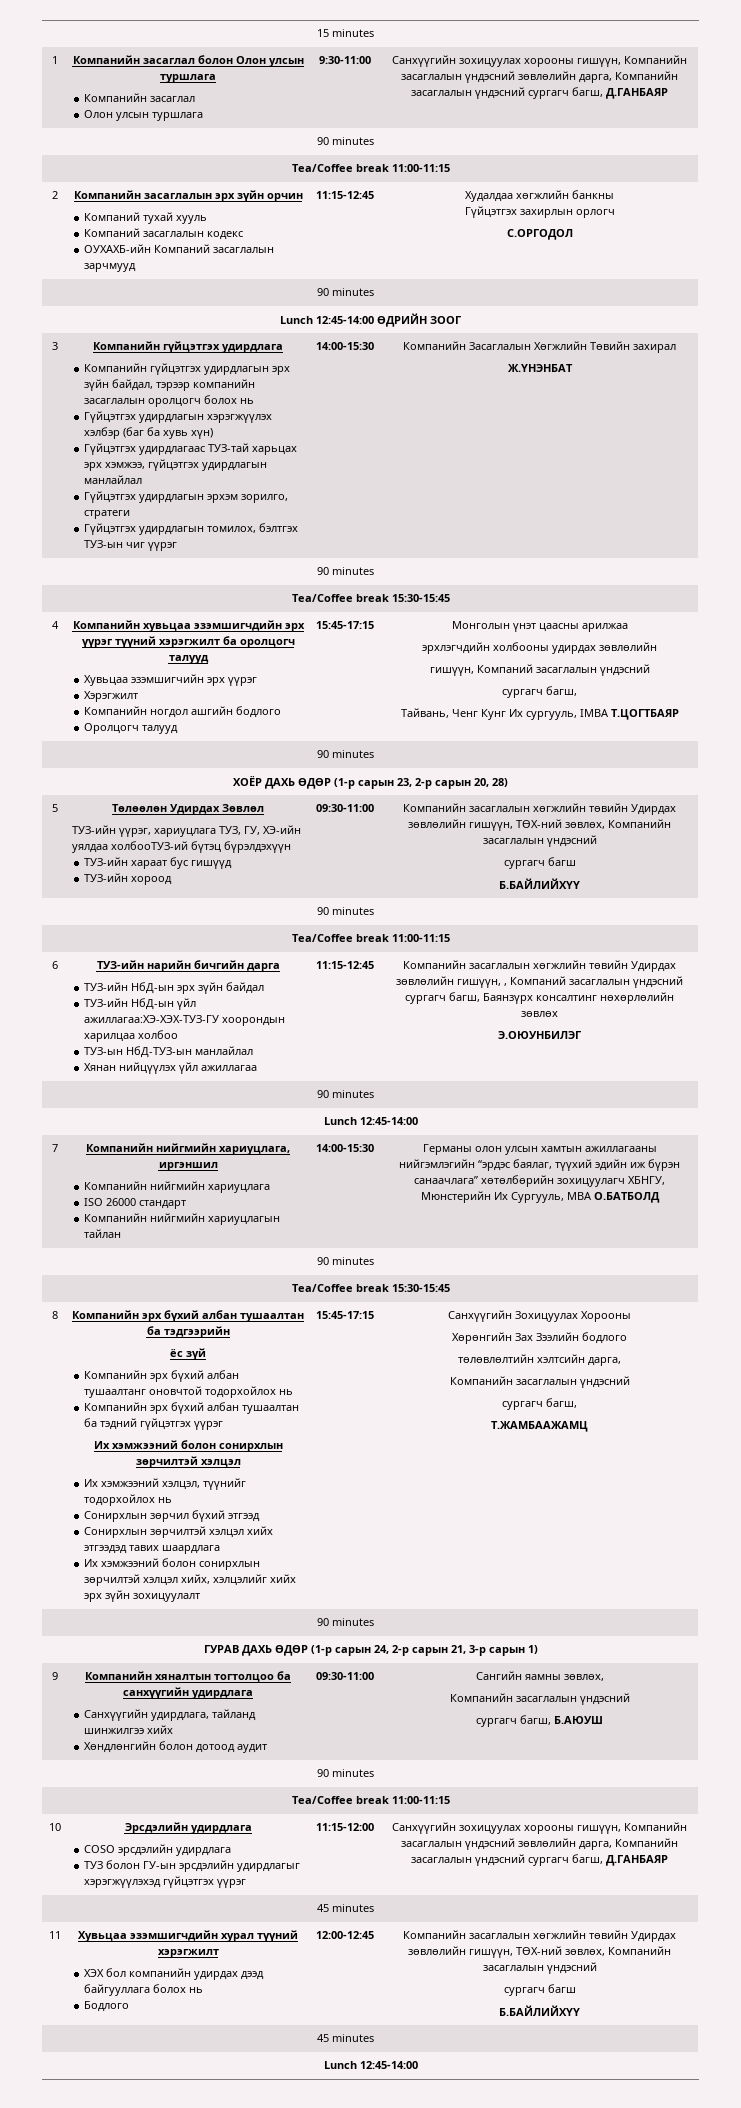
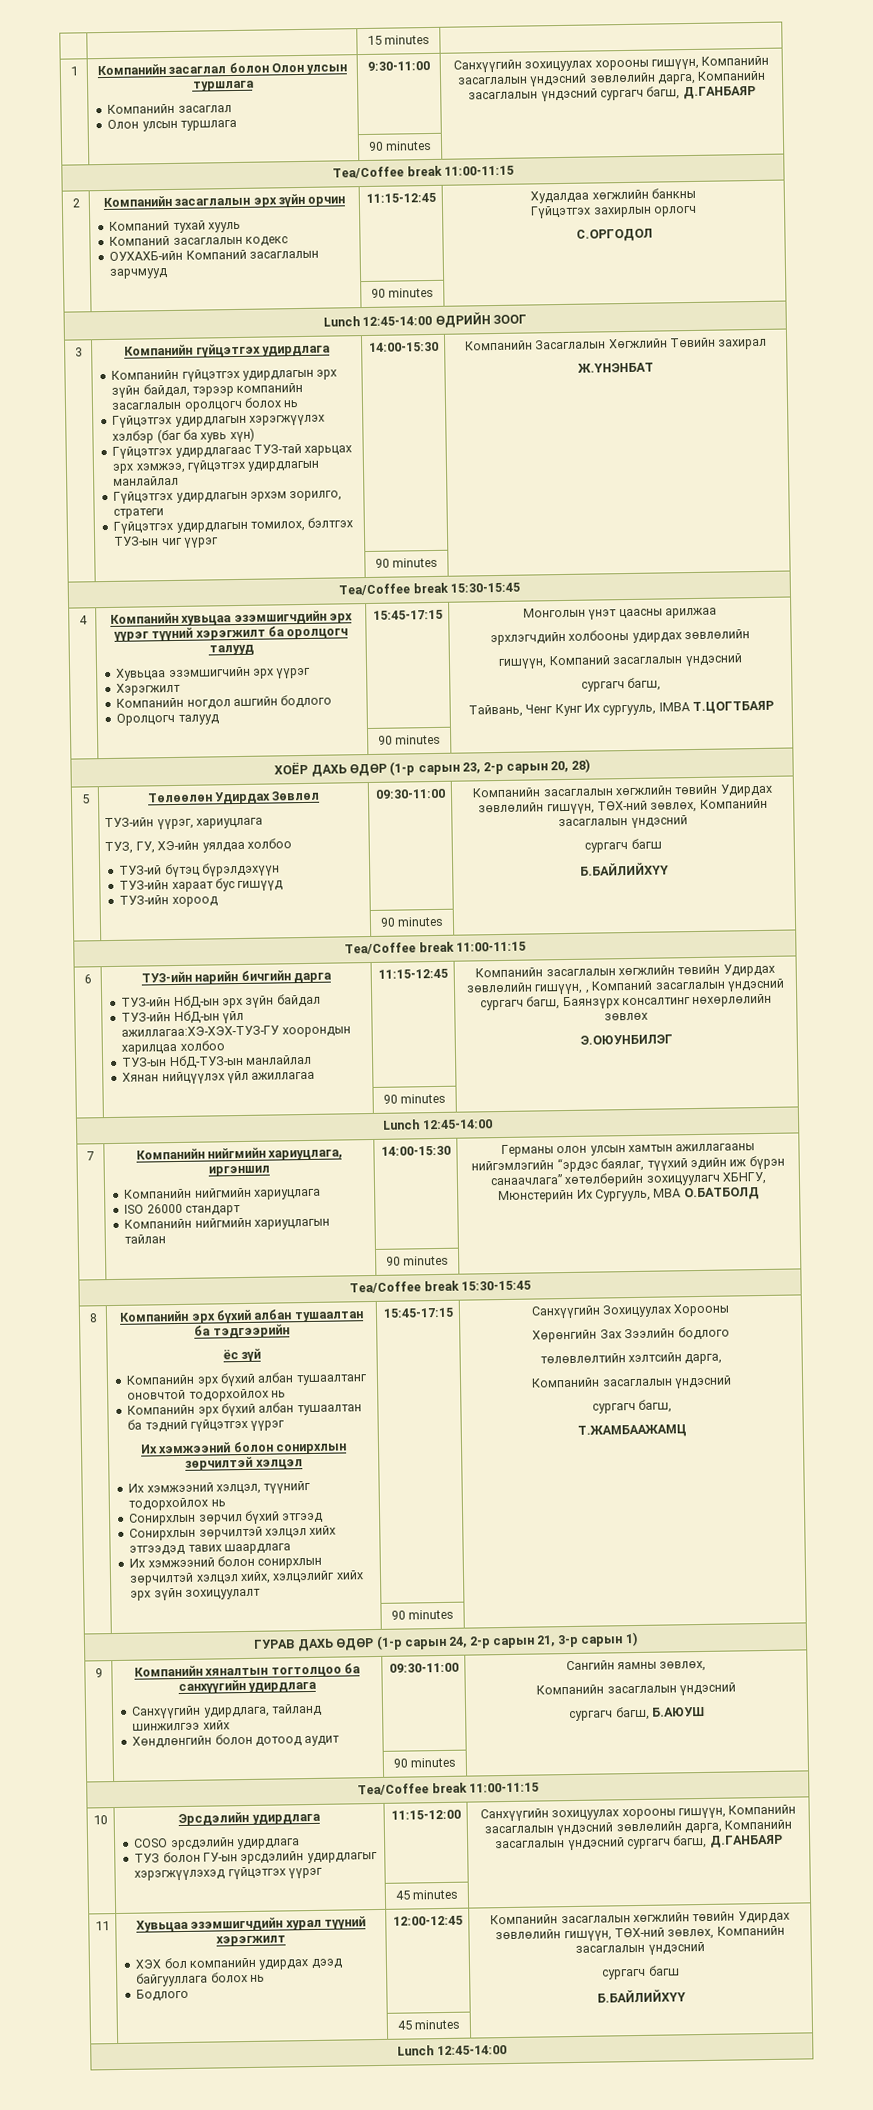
(216, 832) none -> (264, 823) //
[110,841,188,850] холбооТУЗ-ий -> [246,838,292,849] [119,865,163,875] холбоо // ТУЗ-ий

